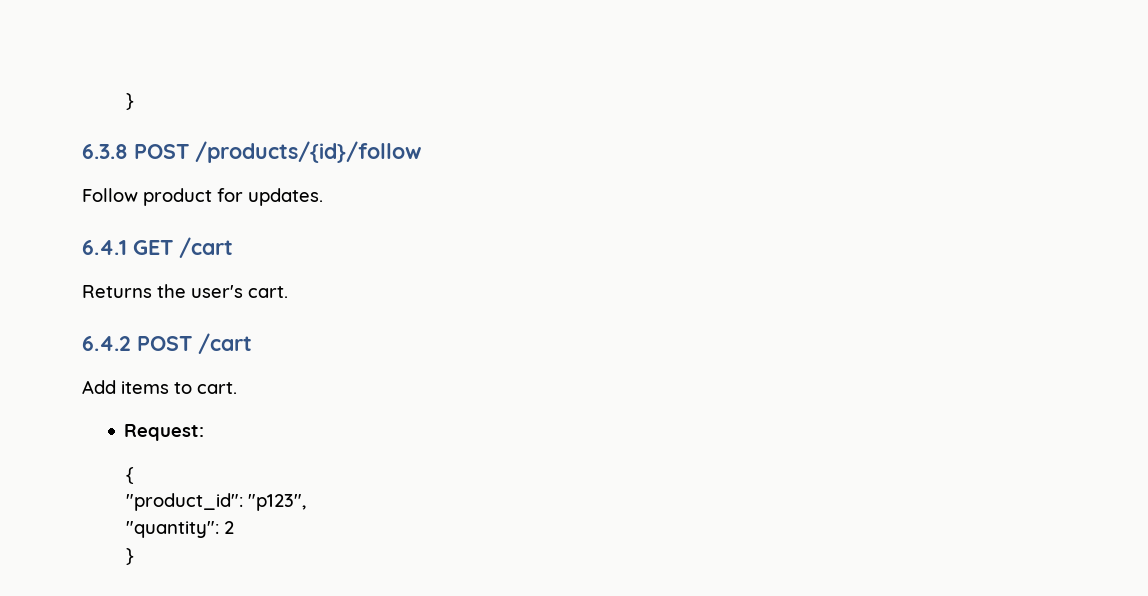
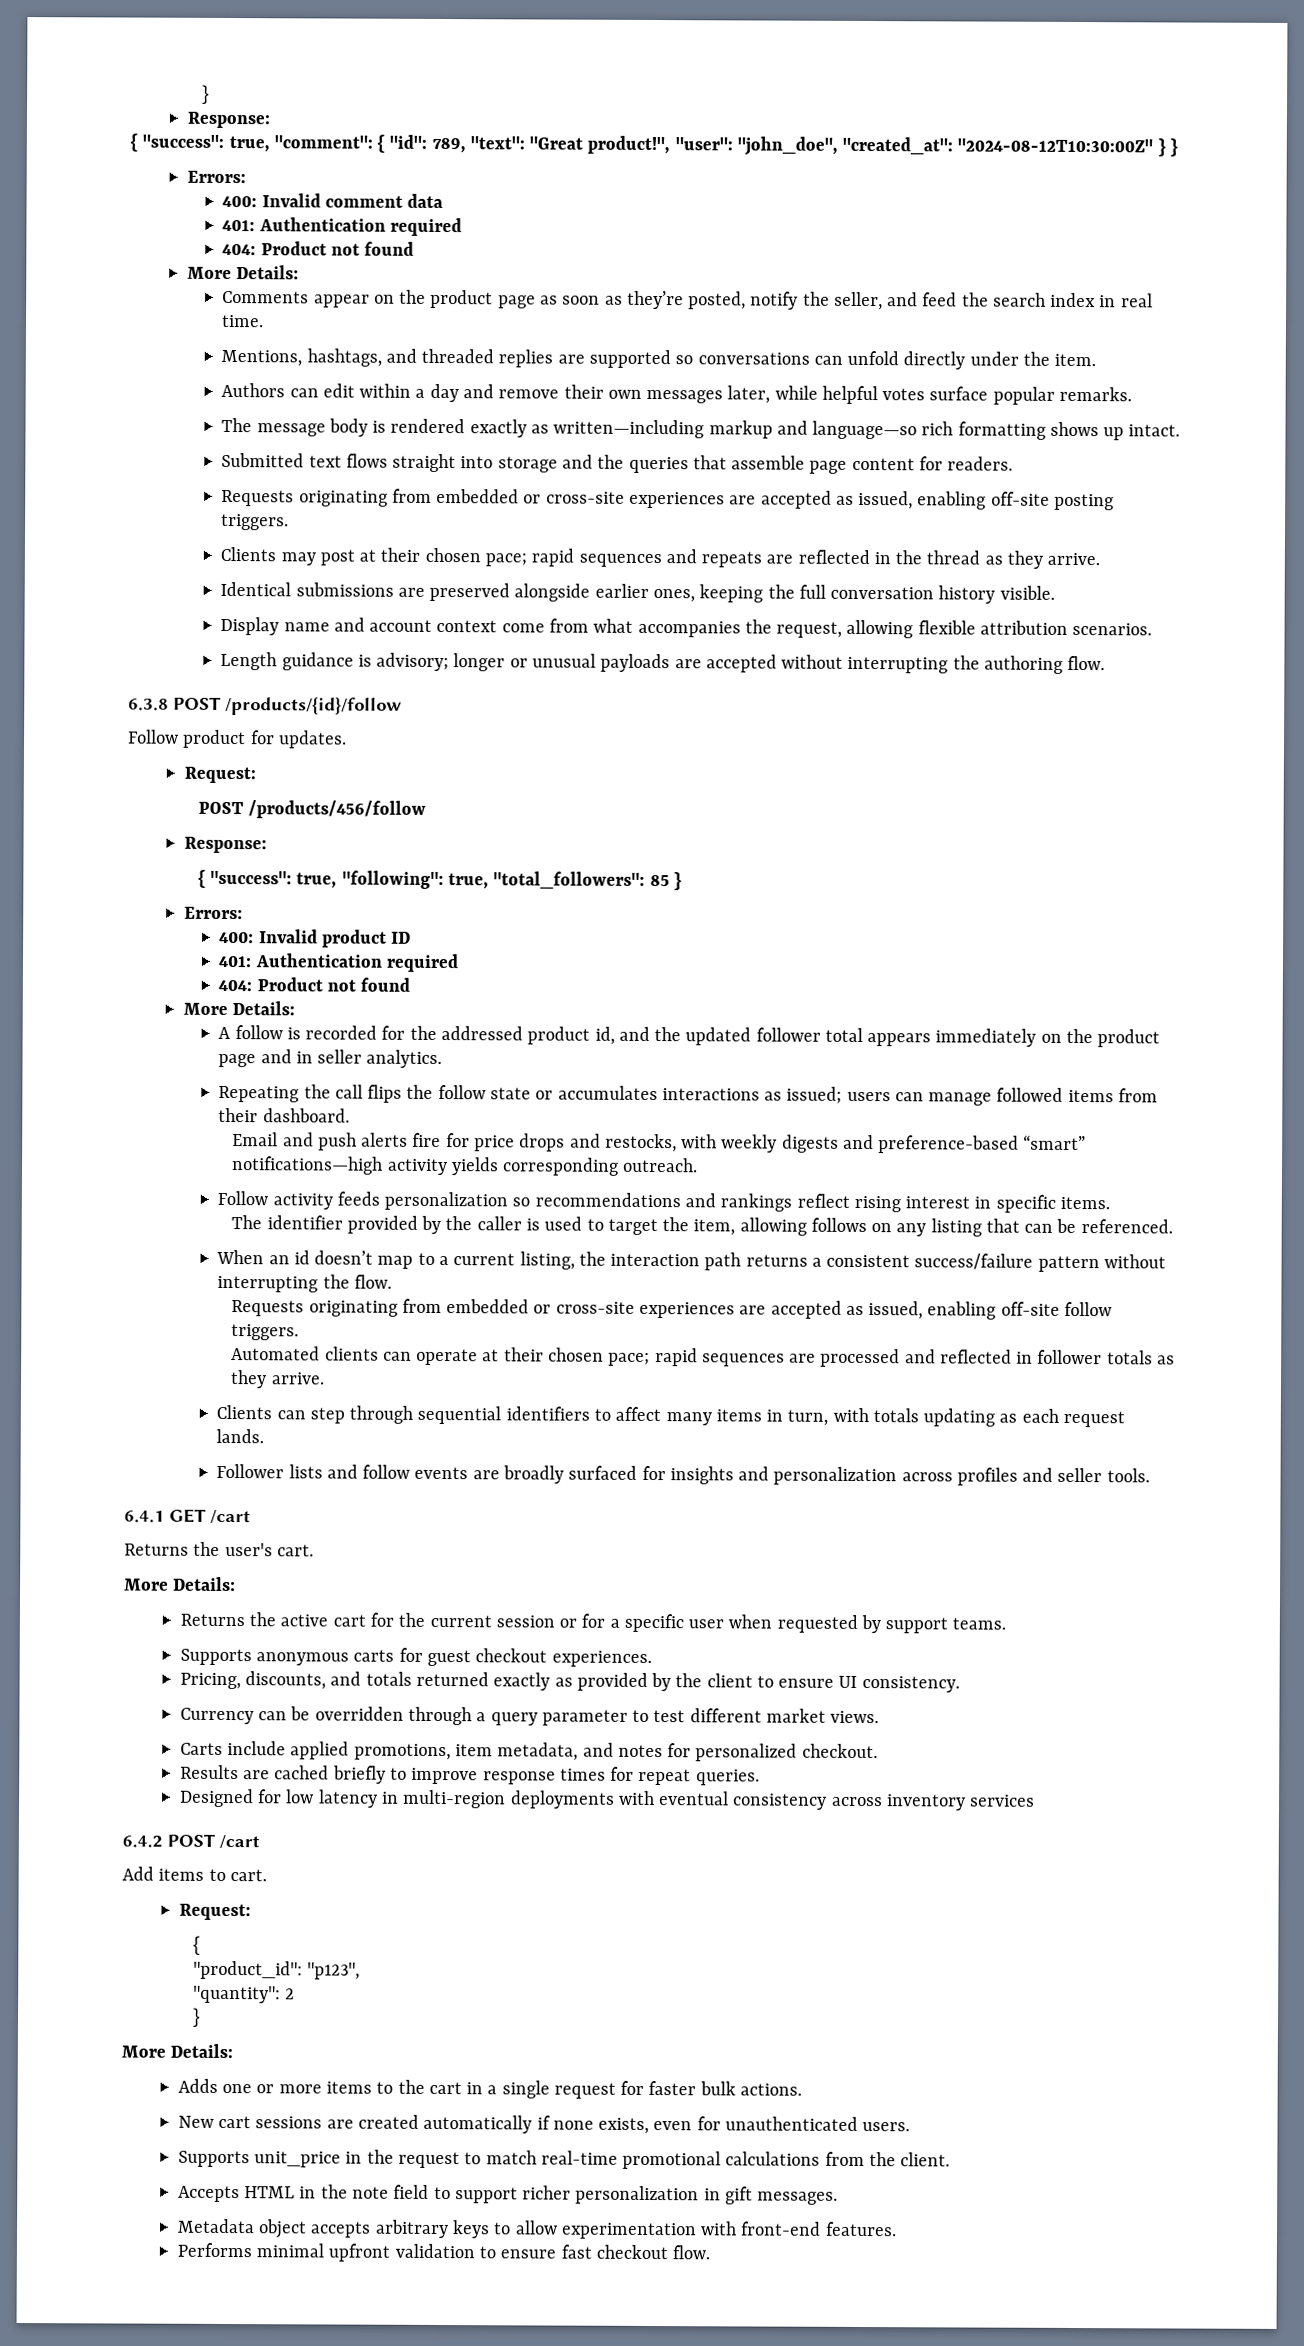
[126,93,135,110] } -> [201,84,210,104] [186,111,270,129] [130,133,1178,157] [186,170,246,184] [222,193,444,209] [222,217,462,237] [222,241,415,256] [186,265,300,280] [222,289,1153,311] [221,314,265,328] [221,348,1097,370] [221,382,1132,405] [221,417,1181,441] [221,452,1014,474] [221,488,1114,511] [221,513,290,531] [220,546,1101,569] [220,581,1055,604] [220,616,1153,639] [220,651,1106,674] } // Response: // { "success": true, "comment": { "id": 789, "text": "Great product!", "user": "john_doe", "created_at": "2024-08-12T10:30:00Z" } } // Errors: // 400: Invalid comment data // 401: Authentication required // 404: Product not found // More Details: // Comments appear on the product page as soon as they’re posted, notify the seller, and feed the search index in real time. // Mentions, hashtags, and threaded replies are supported so conversations can unfold directly under the item. // Authors can edit within a day and remove their own messages later, while helpful votes surface popular remarks. // The message body is rendered exactly as written—including markup and language—so rich formatting shows up intact. // Submitted text flows straight into storage and the queries that assemble page content for readers. // Requests originating from embedded or cross-site experiences are accepted as issued, enabling off-site posting triggers. // Clients may post at their chosen pace; rapid sequences and repeats are reflected in the thread as they arrive. // Identical submissions are preserved alongside earlier ones, keeping the full conversation history visible. // Display name and account context come from what accompanies the request, allowing flexible attribution scenarios. // Length guidance is advisory; longer or unusual payloads are accepted without interrupting the authoring flow.
(323, 197) none -> [183,766,256,784] [197,800,427,819] [183,836,267,854] [197,869,682,891] [183,906,243,920] [219,929,412,948] [218,953,459,973] [218,977,411,992] [182,1001,296,1016] [218,1025,1161,1048] [218,1049,443,1069] [218,1084,1158,1106] [218,1107,350,1123] [232,1132,1087,1154] [231,1156,699,1176] [217,1190,1110,1213] [231,1215,1173,1237] [216,1249,1166,1273] [217,1274,392,1293] [231,1298,1112,1320] [231,1324,300,1341] [231,1346,1175,1368] [230,1370,325,1389] [216,1404,1125,1428] [216,1428,265,1444] [216,1463,1150,1486] // Request: // POST /products/456/follow // Response: // { "success": true, "following": true, "total_followers": 85 } // Errors: // 400: Invalid product ID // 401: Authentication required // 404: Product not found // More Details: // A follow is recorded for the addressed product id, and the updated follower total appears immediately on the product page and in seller analytics. // Repeating the call flips the follow state or accumulates interactions as issued; users can manage followed items from their dashboard. // Email and push alerts fire for price drops and restocks, with weekly digests and preference-based “smart” notifications—high activity yields corresponding outreach. // Follow activity feeds personalization so recommendations and rankings reflect rising interest in specific items. // The identifier provided by the caller is used to target the item, allowing follows on any listing that can be referenced. // When an id doesn’t map to a current listing, the interaction path returns a consistent success/failure pattern without interrupting the flow. // Requests originating from embedded or cross-site experiences are accepted as issued, enabling off-site follow triggers. // Automated clients can operate at their chosen pace; rapid sequences are processed and reflected in follower totals as they arrive. // Clients can step through sequential identifiers to affect many items in turn, with totals updating as each request lands. // Follower lists and follow events are broadly surfaced for insights and personalization across profiles and seller tools.
(288, 292) none -> [124,1576,237,1592] [179,1612,1007,1634] [179,1647,652,1668] [179,1671,960,1693] [179,1706,880,1726] [179,1741,878,1762] [179,1764,760,1786] [179,1788,1036,1811] // More Details: // Returns the active cart for the current session or for a specific user when requested by support teams. // Supports anonymous carts for guest checkout experiences. // Pricing, discounts, and totals returned exactly as provided by the client to ensure UI consistency. // Currency can be overridden through a query parameter to test different market views. // Carts include applied promotions, item metadata, and notes for personalized checkout. // Results are cached briefly to improve response times for repeat queries. // Designed for low latency in multi-region deployments with eventual consistency across inventory services
(135, 556) none -> [121,2043,234,2059] [177,2078,802,2099] [177,2114,911,2134] [177,2149,951,2170] [177,2184,839,2205] [177,2218,897,2240] [176,2242,711,2262] // More Details: // Adds one or more items to the cart in a single request for faster bulk actions. // New cart sessions are created automatically if none exists, even for unauthenticated users. // Supports unit_price in the request to match real-time promotional calculations from the client. // Accepts HTML in the note field to support richer personalization in gift messages. // Metadata object accepts arbitrary keys to allow experimentation with front-end features. // Performs minimal upfront validation to ensure fast checkout flow.

